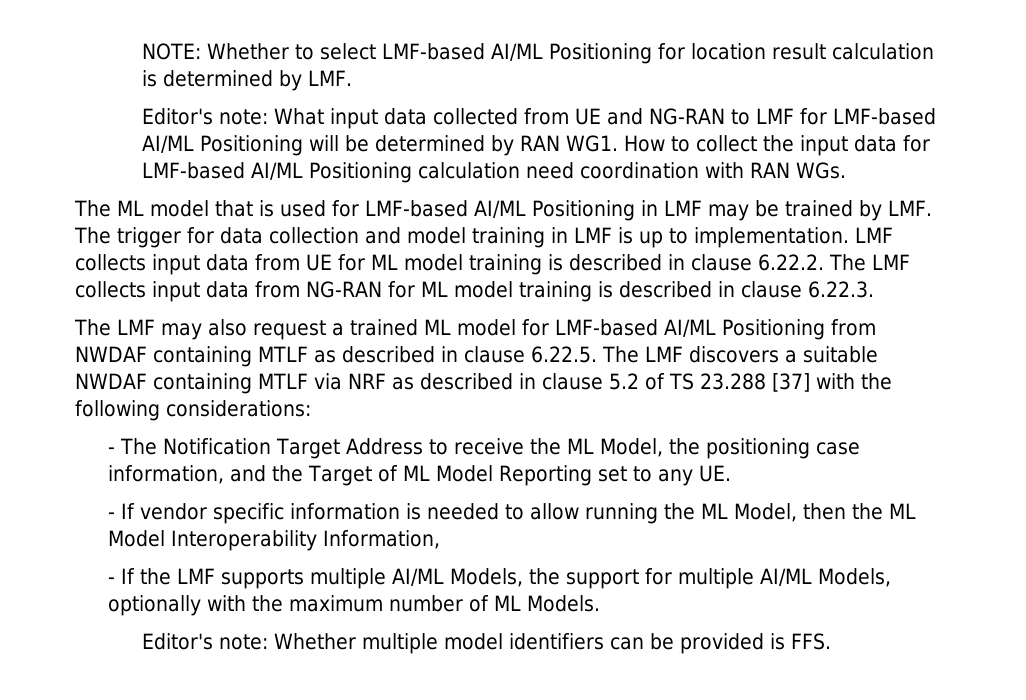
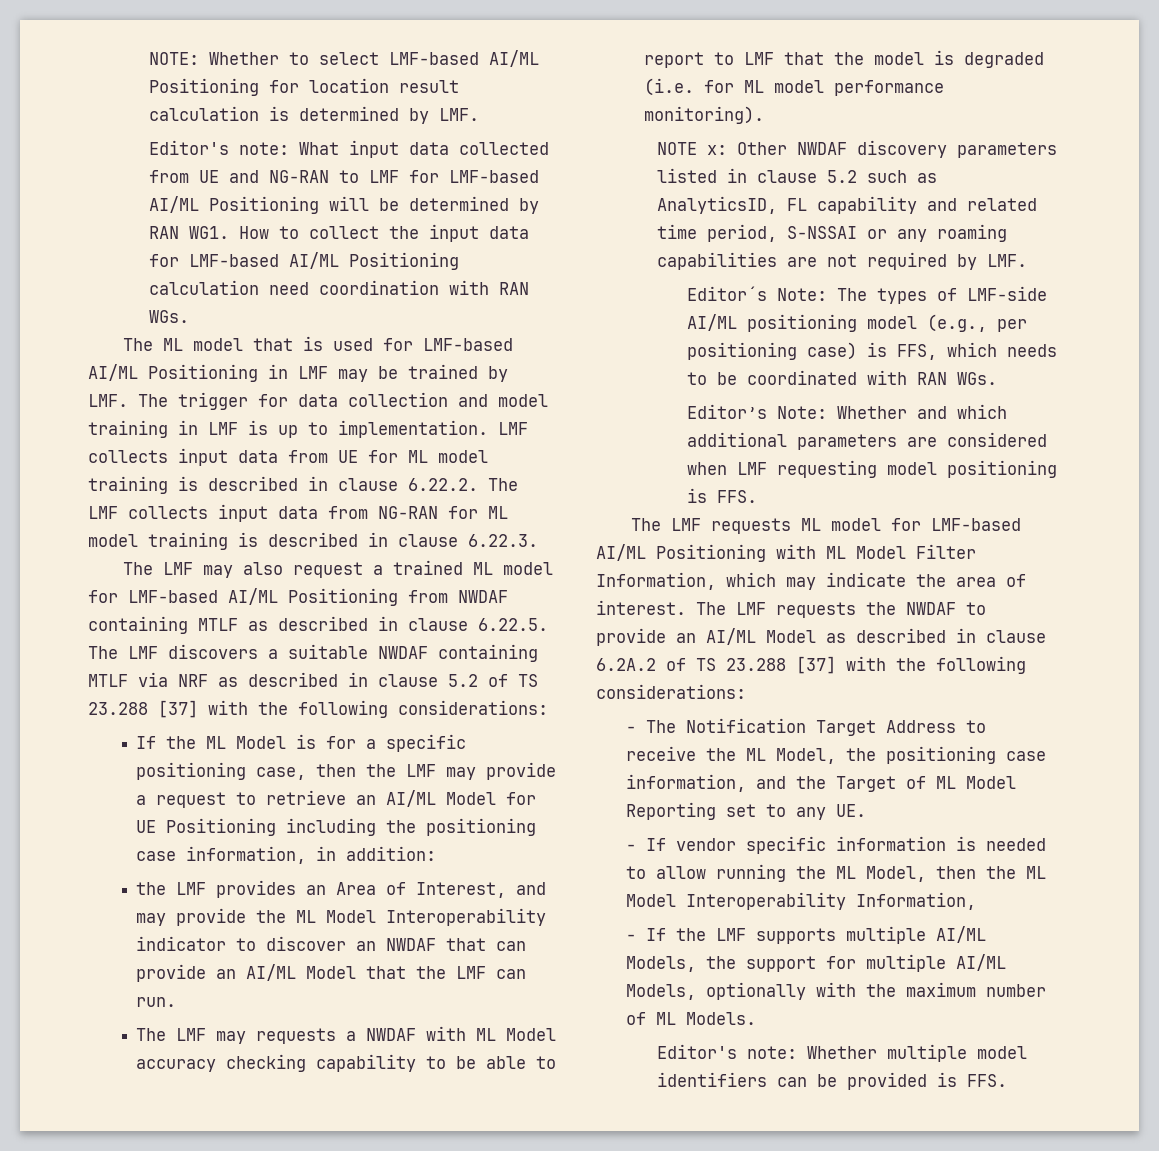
(311, 408) none -> [136,734,467,752] [136,762,557,780] [136,790,537,808] [136,818,537,836] [136,846,437,864] [136,880,547,898] [136,908,547,926] [136,936,527,951] [136,964,527,982] [136,997,177,1007] [136,1026,557,1044] [136,1054,557,1072] [644,50,1045,68] [644,78,945,96] [644,106,765,124] [656,140,1057,158] [656,168,937,183] [656,196,1037,214] [656,224,1007,242] [656,252,1027,270] [686,286,1047,304] [686,314,1027,332] [686,342,1057,360] [686,370,997,385] [686,404,1007,419] [686,432,1047,450] [686,460,1057,478] [686,488,757,503] [630,518,1021,534] [596,544,976,562] [596,572,1026,590] [596,600,986,618] [596,628,1046,646] [596,656,1026,674] [596,684,746,699] // If the ML Model is for a specific positioning case, then the LMF may provide a request to retrieve an AI/ML Model for UE Positioning including the positioning case information, in addition: // the LMF provides an Area of Interest, and may provide the ML Model Interoperability indicator to discover an NWDAF that can provide an AI/ML Model that the LMF can run. // The LMF may requests a NWDAF with ML Model accuracy checking capability to be able to report to LMF that the model is degraded (i.e. for ML model performance monitoring). // NOTE x: Other NWDAF discovery parameters listed in clause 5.2 such as AnalyticsID, FL capability and related time period, S-NSSAI or any roaming capabilities are not required by LMF. // Editor´s Note: The types of LMF-side AI/ML positioning model (e.g., per positioning case) is FFS, which needs to be coordinated with RAN WGs. // Editor’s Note: Whether and which additional parameters are considered when LMF requesting model positioning is FFS. // The LMF requests ML model for LMF-based AI/ML Positioning with ML Model Filter Information, which may indicate the area of interest. The LMF requests the NWDAF to provide an AI/ML Model as described in clause 6.2A.2 of TS 23.288 [37] with the following considerations:

